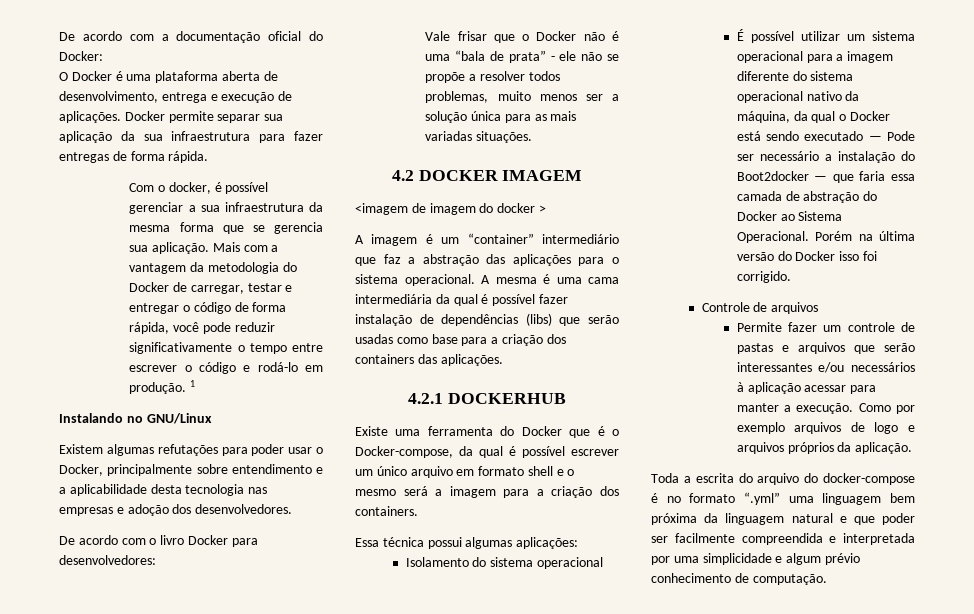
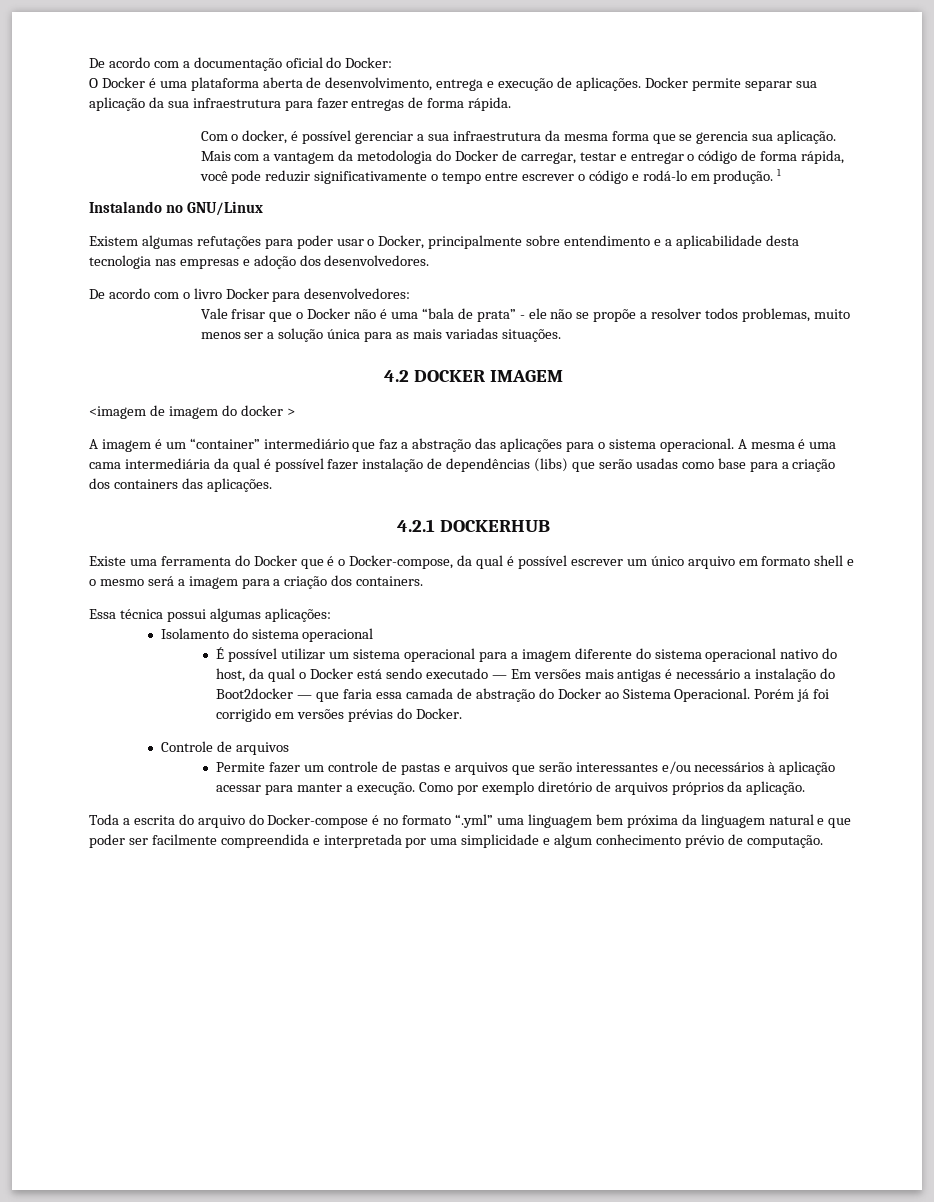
[845,91,860,101] [736,111,790,123] da máquina, -> [822,648,838,659] [216,668,246,682] do host,
[887,131,915,141] [736,154,754,161] Pode ser -> [510,669,673,682] Em versões mais antigas é
[858,231,915,241] [736,251,877,261] [736,271,791,283] na última versão do Docker isso foi corrigido. -> [797,689,830,702] [216,708,463,722] já foi corrigido em versões prévias do Docker.
[794,422,915,434] arquivos de logo e -> [537,781,611,792] diretório de
[823,473,915,485] docker-compose -> [267,814,369,828] Docker-compose
[824,553,860,565] [651,573,731,583] prévio conhecimento -> [596,834,724,848] conhecimento prévio

